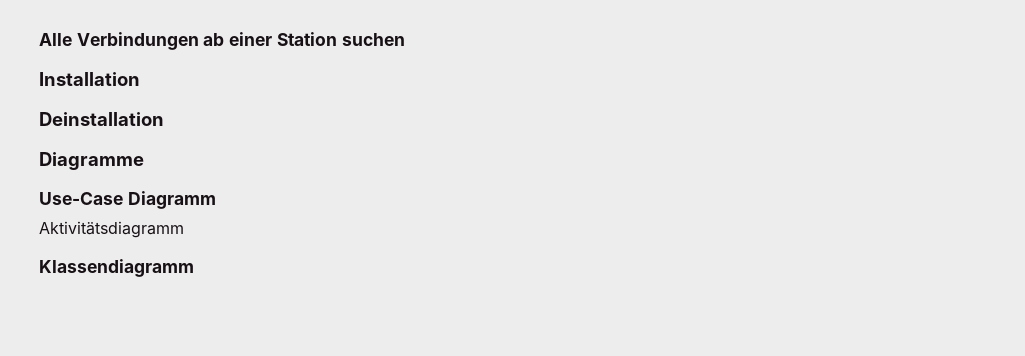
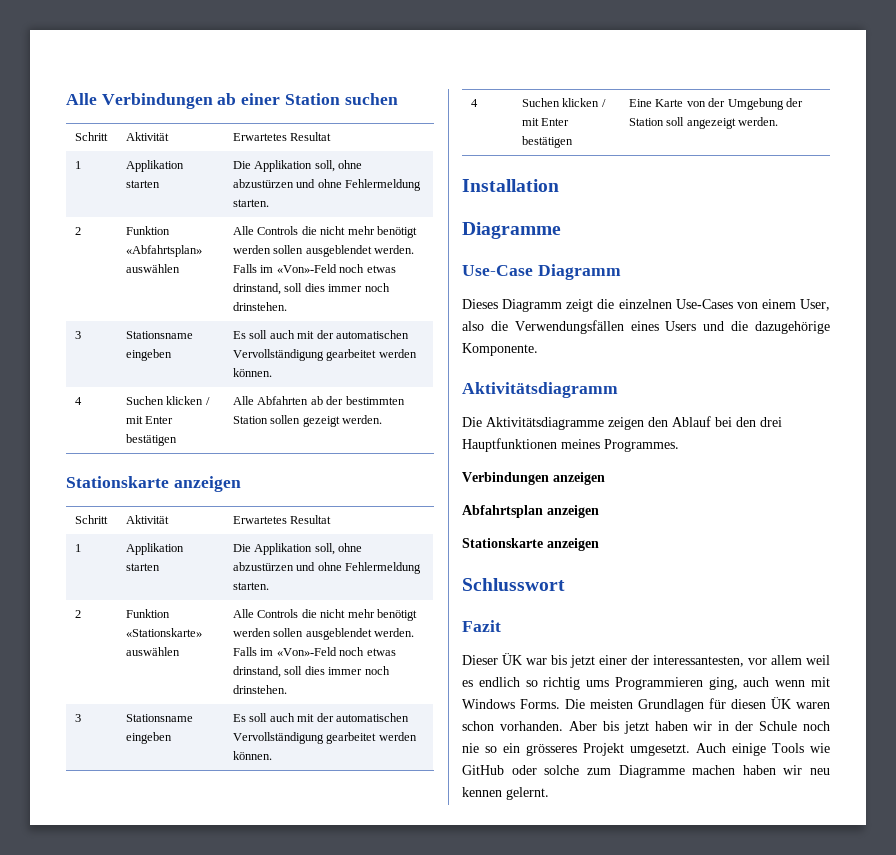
(405, 39) none -> [75,132,109,141] [126,132,170,141] [233,132,332,141] [75,161,82,169] [126,160,185,172] [126,180,161,188] [233,160,363,172] [233,179,422,191] [233,199,270,207] [75,227,82,235] [126,226,171,235] [126,245,203,257] [126,264,181,273] [233,226,417,238] [233,245,415,257] [233,264,396,273] [233,283,390,295] [233,302,288,311] [75,331,82,339] [126,331,194,339] [126,349,173,361] [233,330,409,339] [233,349,417,361] [233,368,273,377] [75,397,83,405] [126,396,210,405] [126,416,174,424] [126,434,178,446] [233,396,405,405] [233,415,383,427] [66,476,241,492] [75,515,109,524] [126,515,170,524] [233,515,332,524] [75,544,82,552] [126,543,185,555] [126,563,161,571] [233,543,363,555] [233,562,422,574] [233,582,270,590] [75,610,82,618] [126,609,171,618] [126,628,203,637] [126,647,181,656] [233,609,417,621] [233,628,415,640] [233,647,396,656] [233,666,390,678] [233,685,288,694] [75,714,82,722] [126,714,194,722] [126,732,173,744] [233,713,409,722] [233,732,417,744] [233,751,273,760] [471,99,479,107] [522,98,606,107] [522,118,570,126] [522,136,574,148] [629,98,803,110] [629,117,779,129] // Schritt | Aktivität | Erwartetes Resultat // 1 | Applikation starten | Die Applikation soll, ohne abzustürzen und ohne Fehlermeldung starten. // 2 | Funktion «Abfahrtsplan» auswählen | Alle Controls die nicht mehr benötigt werden sollen ausgeblendet werden. Falls im «Von»-Feld noch etwas drinstand, soll dies immer noch drinstehen. // 3 | Stationsname eingeben | Es soll auch mit der automatischen Vervollständigung gearbeitet werden können. // 4 | Suchen klicken / mit Enter bestätigen | Alle Abfahrten ab der bestimmten Station sollen gezeigt werden. // Stationskarte anzeigen // Schritt | Aktivität | Erwartetes Resultat // 1 | Applikation starten | Die Applikation soll, ohne abzustürzen und ohne Fehlermeldung starten. // 2 | Funktion «Stationskarte» auswählen | Alle Controls die nicht mehr benötigt werden sollen ausgeblendet werden. Falls im «Von»-Feld noch etwas drinstand, soll dies immer noch drinstehen. // 3 | Stationsname eingeben | Es soll auch mit der automatischen Vervollständigung gearbeitet werden können. // 4 | Suchen klicken / mit Enter bestätigen | Eine Karte von der Umgebung der Station soll angezeigt werden.
[39,112,164,126] // Deinstallation -> (559, 185) none
[39,221,184,238] [39,259,194,277] Aktivitätsdiagramm // Klassendiagramm -> [462,299,830,312] [462,320,830,334] [462,343,538,356] [462,382,618,398] [462,416,782,430] [462,438,679,452] [462,472,605,485] [462,505,599,518] [462,538,599,551] [462,578,565,591] [462,620,501,632] [462,653,830,668] [462,677,830,690] [462,697,830,712] [462,721,830,734] [462,743,830,756] [462,765,830,778] [462,787,549,800] Dieses Diagramm zeigt die einzelnen Use-Cases von einem User, also die Verwendungsfällen eines Users und die dazugehörige Komponente. // Aktivitätsdiagramm // Die Aktivitätsdiagramme zeigen den Ablauf bei den drei Hauptfunktionen meines Programmes. // Verbindungen anzeigen // Abfahrtsplan anzeigen // Stationskarte anzeigen // Schlusswort // Fazit // Dieser ÜK war bis jetzt einer der interessantesten, vor allem weil es endlich so richtig ums Programmieren ging, auch wenn mit Windows Forms. Die meisten Grundlagen für diesen ÜK waren schon vorhanden. Aber bis jetzt haben wir in der Schule noch nie so ein grösseres Projekt umgesetzt. Auch einige Tools wie GitHub oder solche zum Diagramme machen haben wir neu kennen gelernt.

